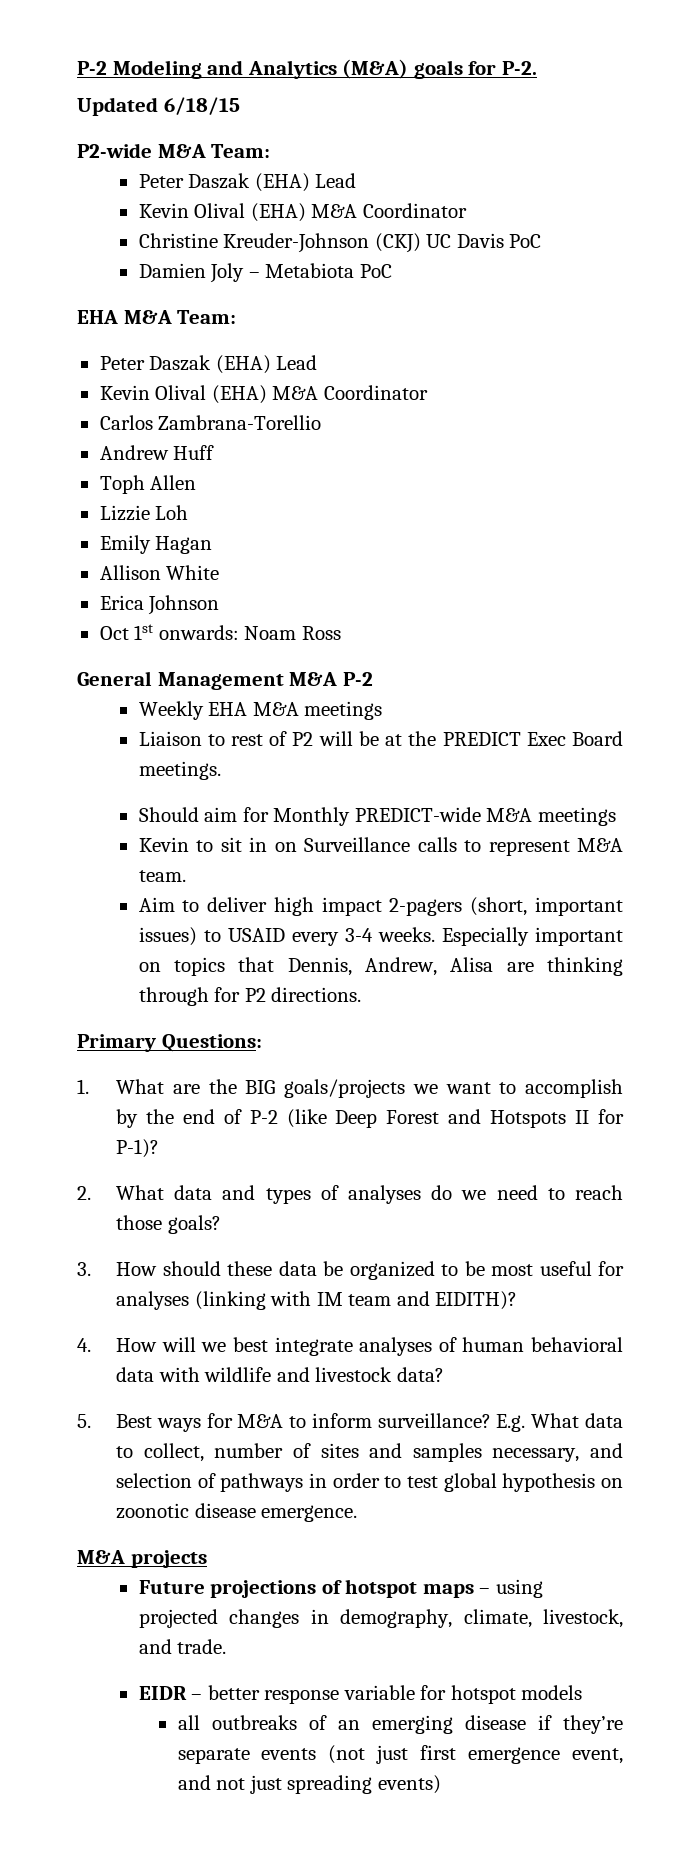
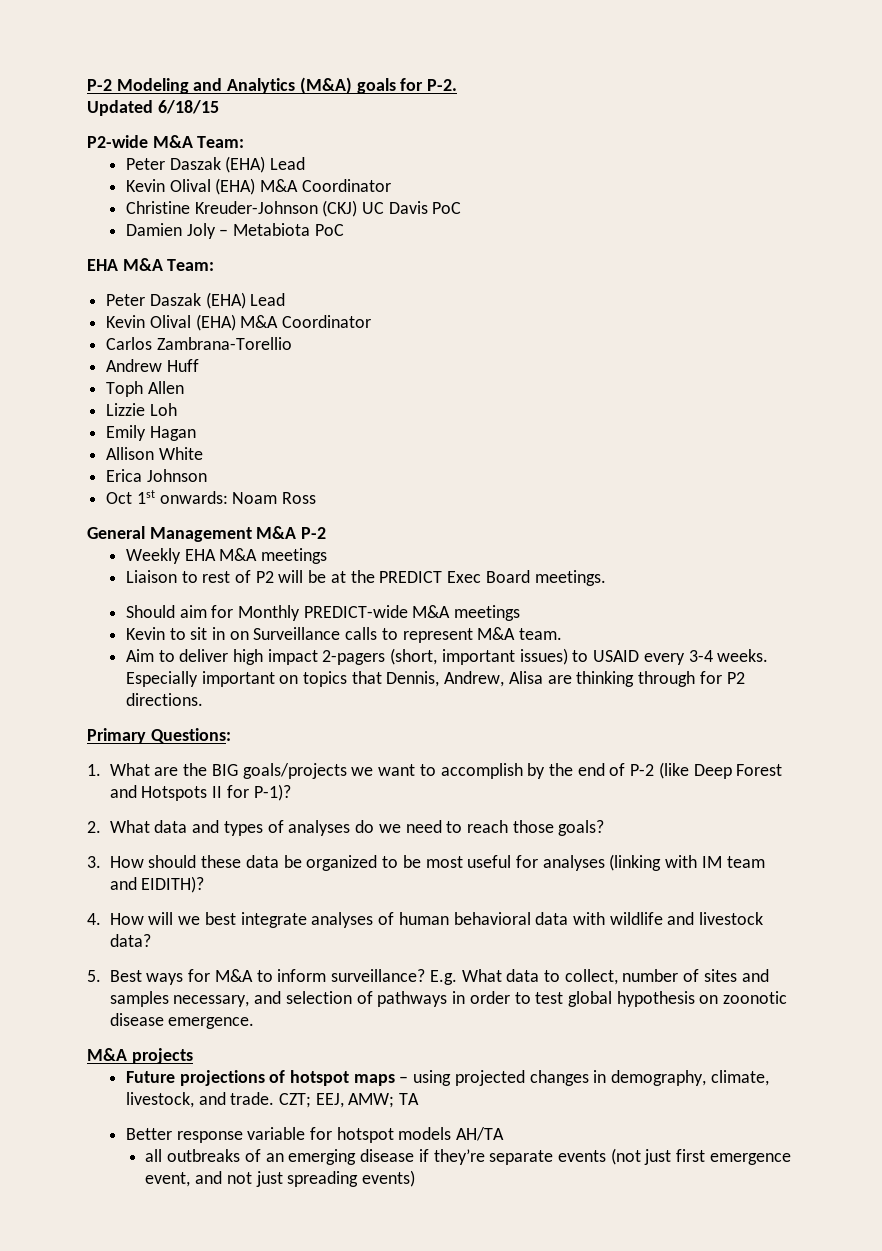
[138,1685,260,1700] // EIDR – better -> [279,1093,420,1108] [125,1128,172,1140] CZT; EEJ, AMW; TA // Better
(583, 1692) none -> [456,1127,505,1141] AH/TA

